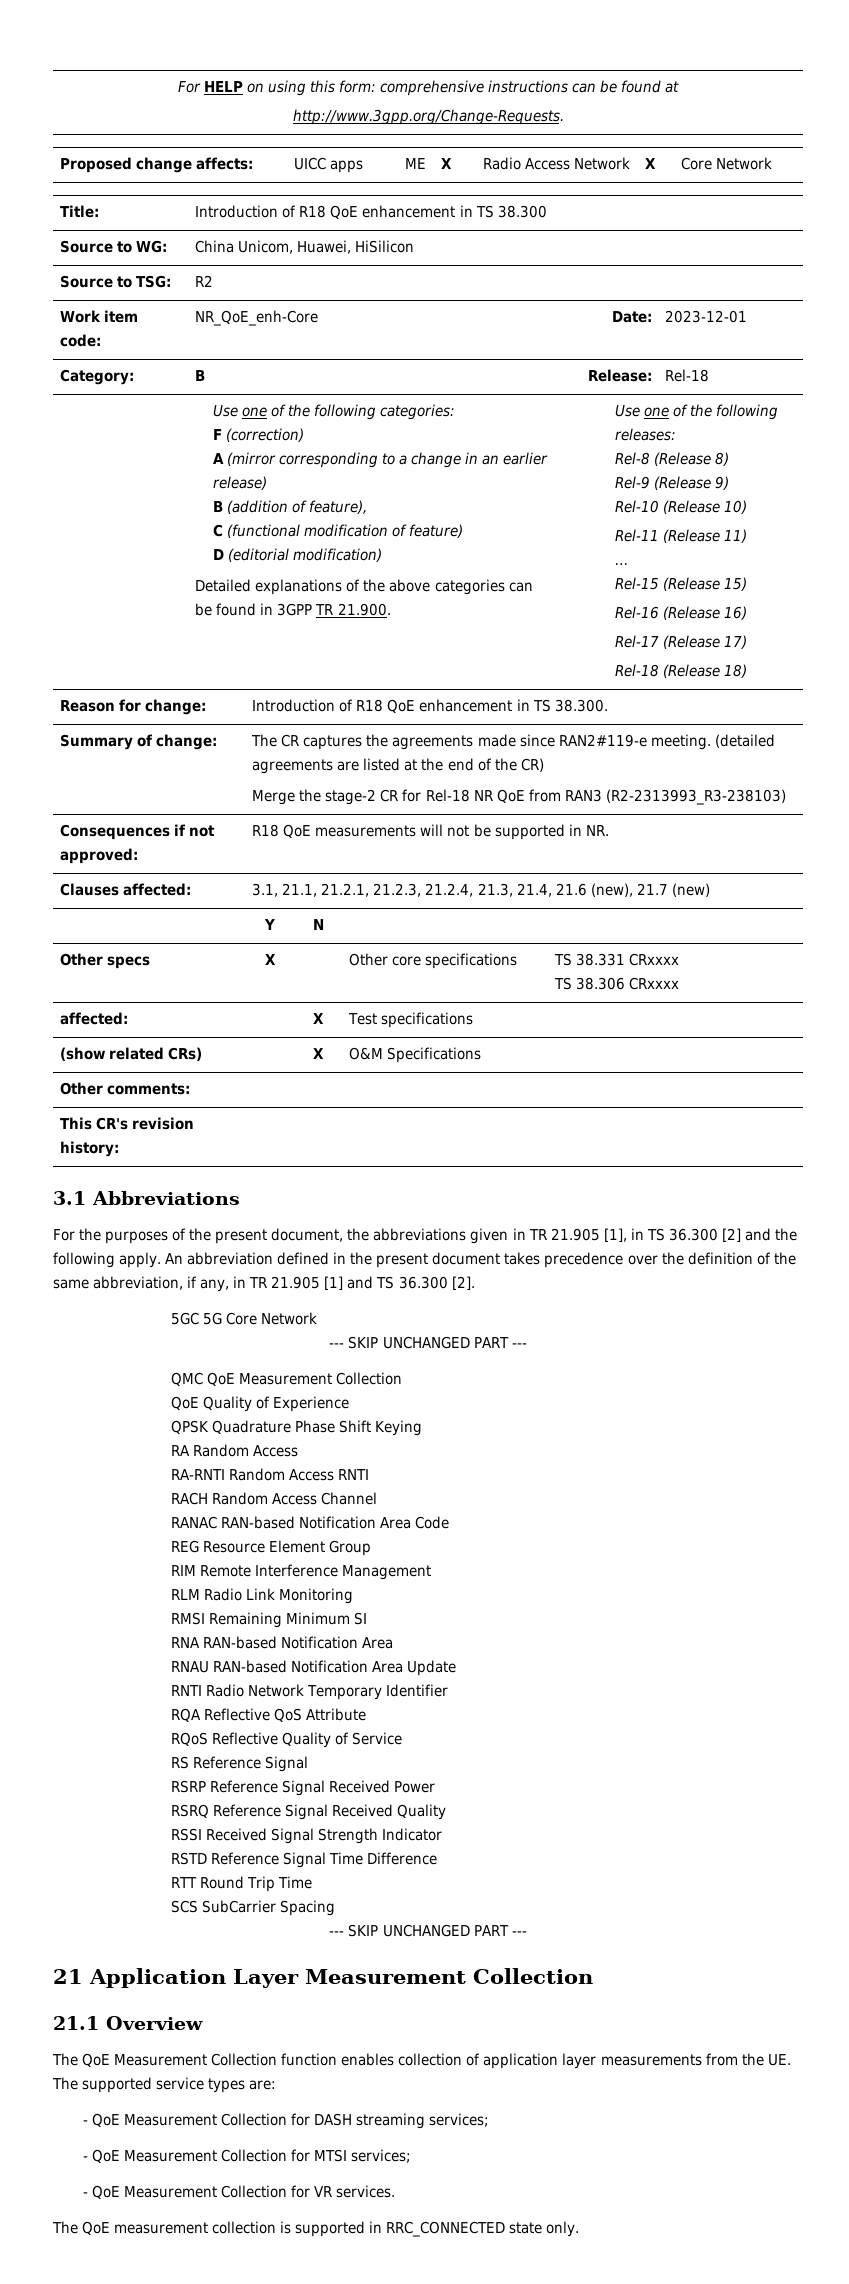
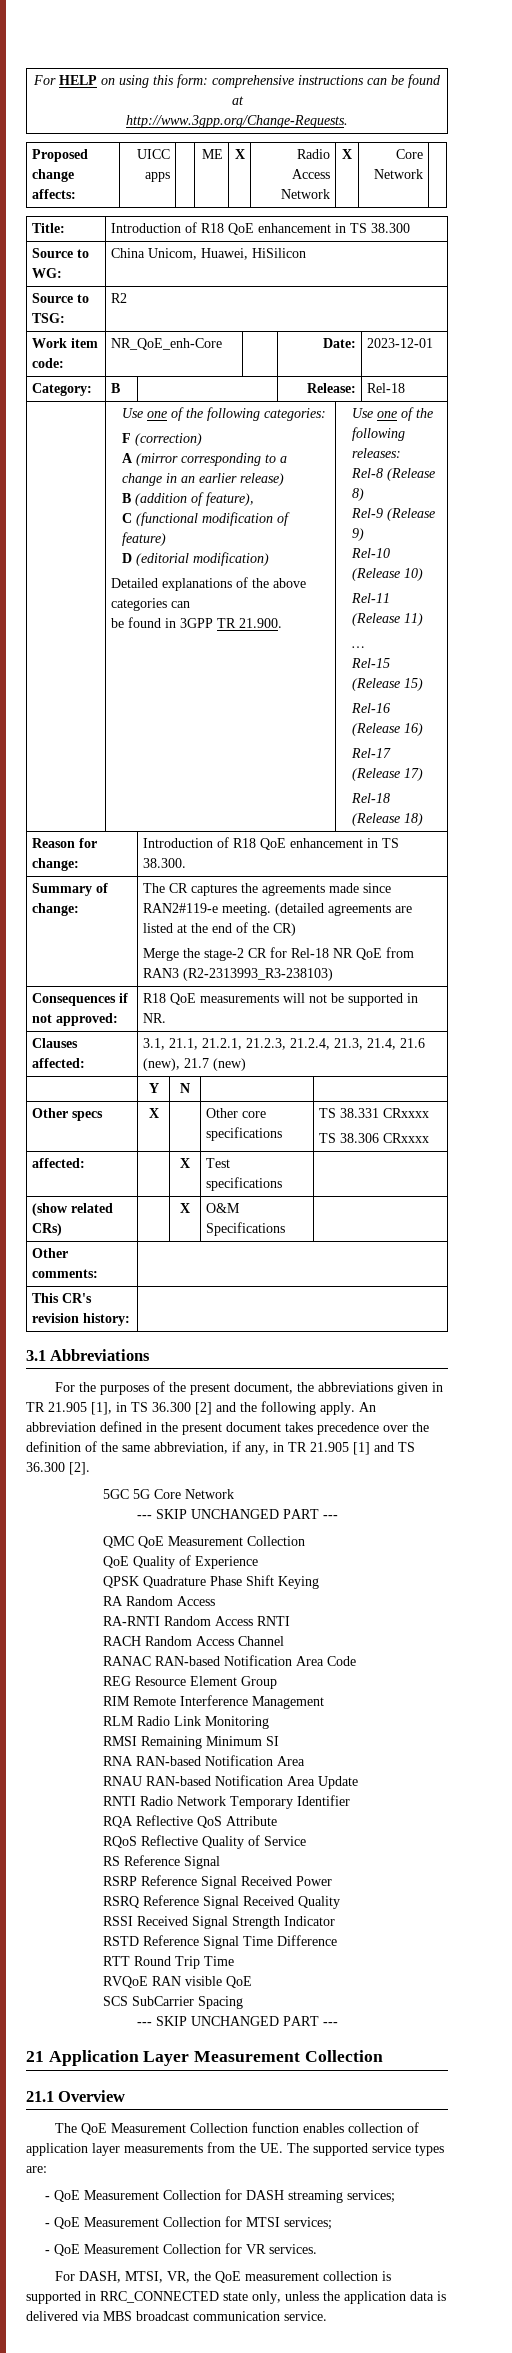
(313, 1882) none -> [103,1976,253,1988] // RVQoE RAN visible QoE
[52,2221,78,2234] The -> [54,2271,211,2283] For DASH, MTSI, VR, the
[546,2221,580,2237] only. -> [252,2291,446,2304] [26,2311,327,2321] only, unless the application data is delivered via MBS broadcast communication service.

